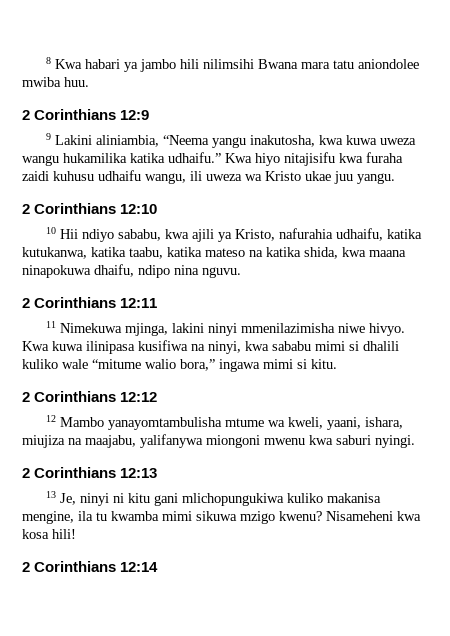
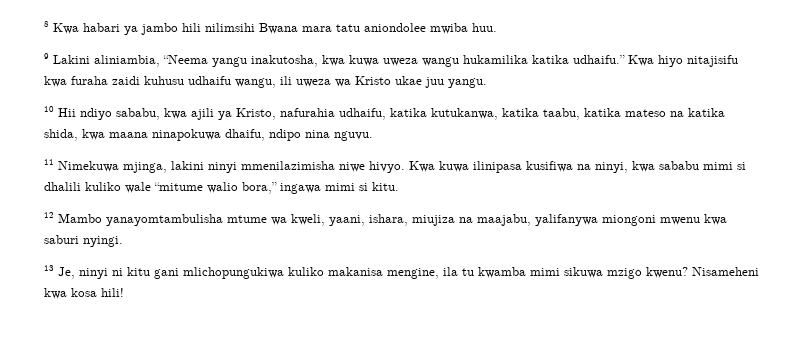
[22,109,150,120] // 2 Corinthians 12:9 -> (497, 27) none
[22,203,158,214] // 2 Corinthians 12:10 -> (487, 83) none
[22,297,158,308] // 2 Corinthians 12:11 -> (373, 136) none
[22,391,158,402] // 2 Corinthians 12:12 -> (399, 186) none
[22,467,158,478] // 2 Corinthians 12:13 -> (123, 241) none
[22,561,159,572] // 2 Corinthians 12:14 -> (124, 292) none

